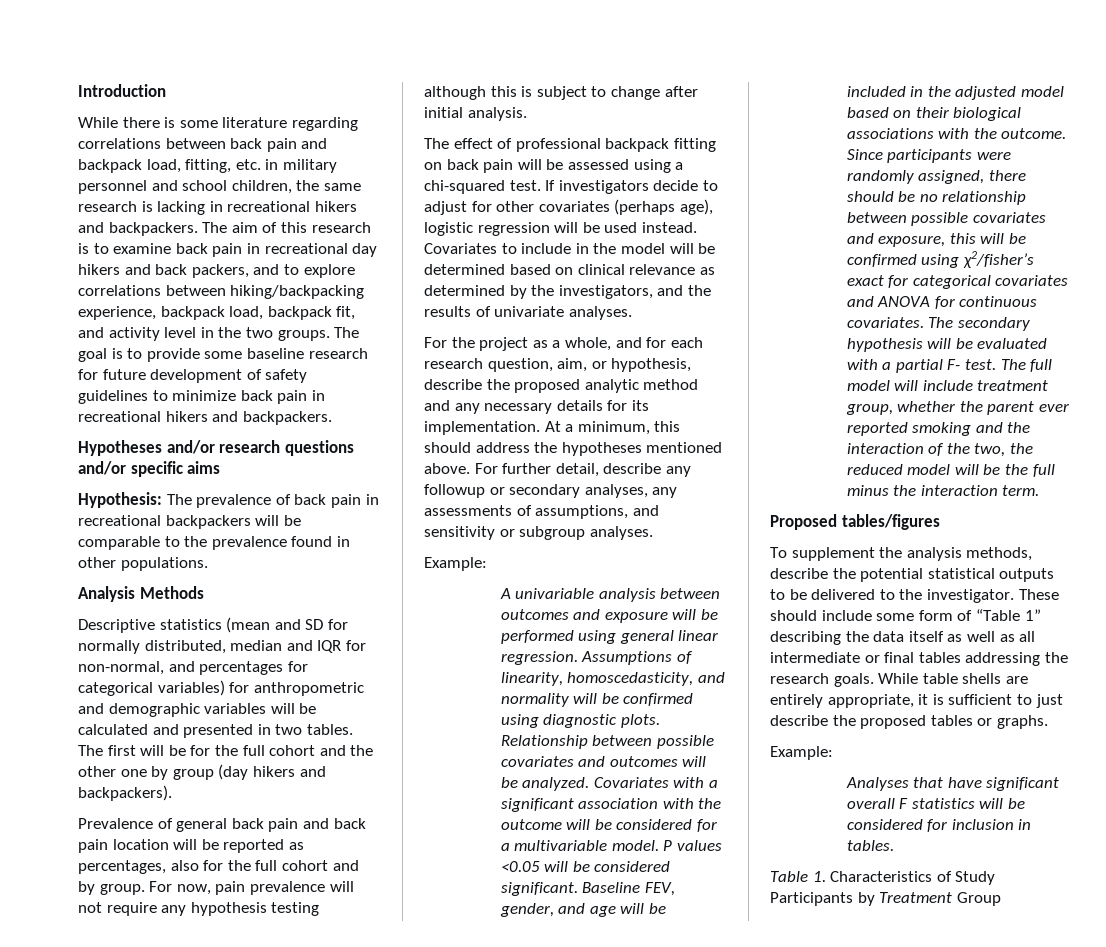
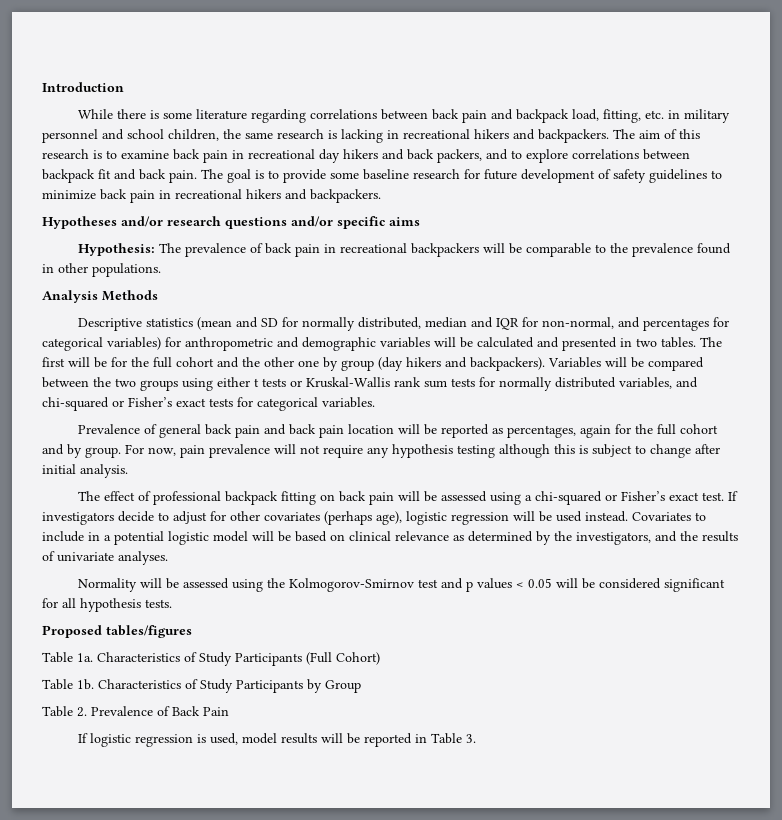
[230,285,365,299] [78,306,356,320] [78,327,330,341] hiking/backpacking experience, backpack load, backpack fit, and activity level in the two groups. -> [42,169,197,183] backpack fit and back pain.
(172, 793) none -> [548,357,704,371] [42,377,698,391] [42,397,375,411] Variables will be compared between the two groups using either t tests or Kruskal-Wallis rank sum tests for normally distributed variables, and chi-squared or Fisher’s exact tests for categorical variables.
[170,860,199,871] also -> [579,425,611,438] again
(505, 187) none -> [604,491,699,501] or Fisher’s exact
[593,243,716,254] [424,264,505,275] the model will be determined -> [104,531,291,545] a potential logistic model will be
[424,337,703,351] [424,358,692,372] [424,379,699,393] [424,400,649,414] [424,421,681,435] [424,442,723,456] [424,463,691,477] [424,484,678,498] [424,505,659,519] [424,526,653,540] [424,557,487,571] [499,588,721,602] [500,609,718,623] [500,630,719,644] [500,651,693,665] [500,672,725,686] [500,693,694,707] [500,714,660,728] [500,735,714,749] [500,756,707,767] [500,777,718,791] [500,798,722,812] [500,819,717,832] [500,840,722,851] [500,861,671,872] [500,882,675,896] [499,903,666,917] [846,86,1064,100] [846,107,1022,121] [846,128,1067,139] [846,149,1011,163] [846,170,1026,184] [846,191,1027,205] [846,212,1046,226] [846,233,1026,247] [846,251,1034,268] [846,275,1069,289] [846,296,1038,309] [846,317,1030,331] [846,338,1048,352] [846,359,1053,373] [846,380,1049,391] [845,401,1069,415] [846,422,1031,436] [846,443,1033,457] [846,464,1055,477] [846,485,1040,496] [770,514,940,530] [770,547,1033,561] [770,568,1055,582] [770,589,1059,603] [770,609,1041,621] [770,631,1036,645] [770,652,1068,666] [770,673,1028,687] [770,694,1063,708] [770,715,1048,729] [770,746,833,760] [845,777,1060,791] [846,798,1025,809] [846,819,1032,832] [846,840,894,851] [770,871,826,882] For the project as a whole, and for each research question, aim, or hypothesis, describe the proposed analytic method and any necessary details for its implementation. At a minimum, this should address the hypotheses mentioned above. For further detail, describe any followup or secondary analyses, any assessments of assumptions, and sensitivity or subgroup analyses. // Example: // A univariable analysis between outcomes and exposure will be performed using general linear regression. Assumptions of linearity, homoscedasticity, and normality will be confirmed using diagnostic plots. Relationship between possible covariates and outcomes will be analyzed. Covariates with a significant association with the outcome will be considered for a multivariable model. P values <0.05 will be considered significant. Baseline FEV, gender, and age will be included in the adjusted model based on their biological associations with the outcome. Since participants were randomly assigned, there should be no relationship between possible covariates and exposure, this will be confirmed using χ2/fisher’s exact for categorical covariates and ANOVA for continuous covariates. The secondary hypothesis will be evaluated with a partial F- test. The full model will include treatment group, whether the parent ever reported smoking and the interaction of the two, the reduced model will be the full minus the interaction term. // Proposed tables/figures // To supplement the analysis methods, describe the potential statistical outputs to be delivered to the investigator. These should include some form of “Table 1” describing the data itself as well as all intermediate or final tables addressing the research goals. While table shells are entirely appropriate, it is sufficient to just describe the proposed tables or graphs. // Example: // Analyses that have significant overall F statistics will be considered for inclusion in tables. // Table 1. -> [77,578,725,592] [42,598,172,612] [42,625,192,638] [42,652,380,666] [42,679,94,690] Normality will be assessed using the Kolmogorov-Smirnov test and p values < 0.05 will be considered significant for all hypothesis tests. // Proposed tables/figures // Table 1a. Characteristics of Study Participants (Full Cohort) // Table 1b.
[879,892,953,903] Treatment -> (322, 686) none
(1001, 899) none -> [42,706,229,717] [77,733,476,747] // Table 2. Prevalence of Back Pain // If logistic regression is used, model results will be reported in Table 3.

